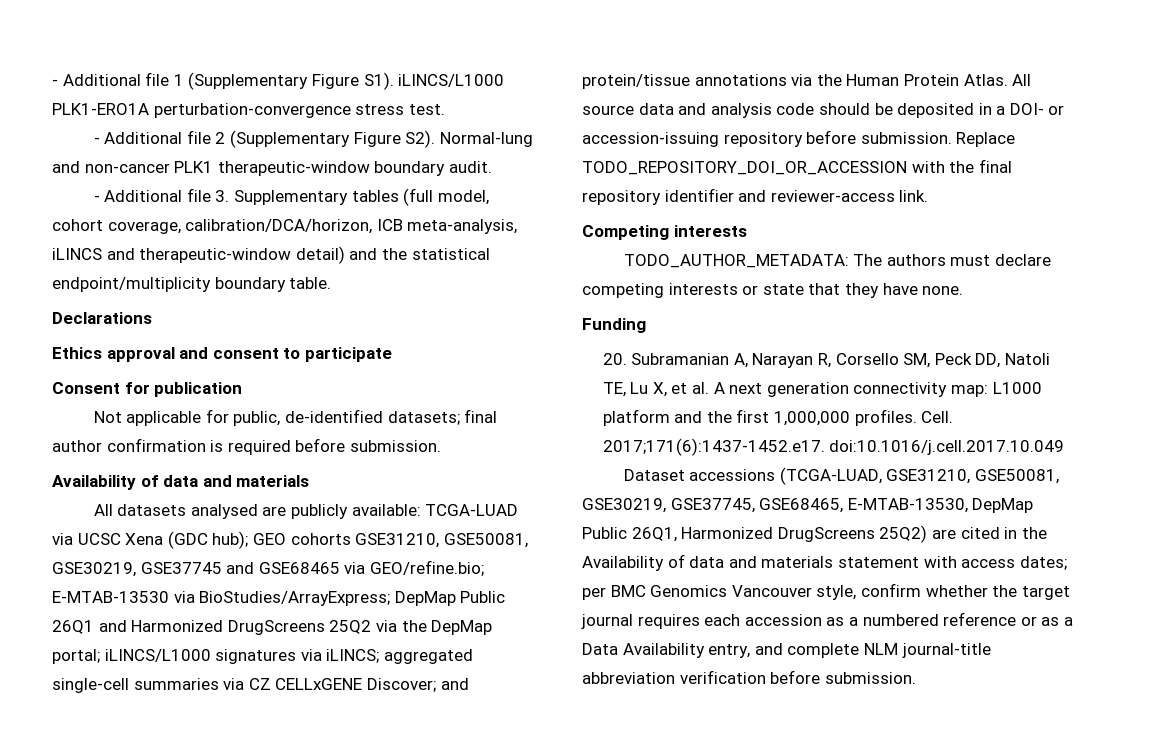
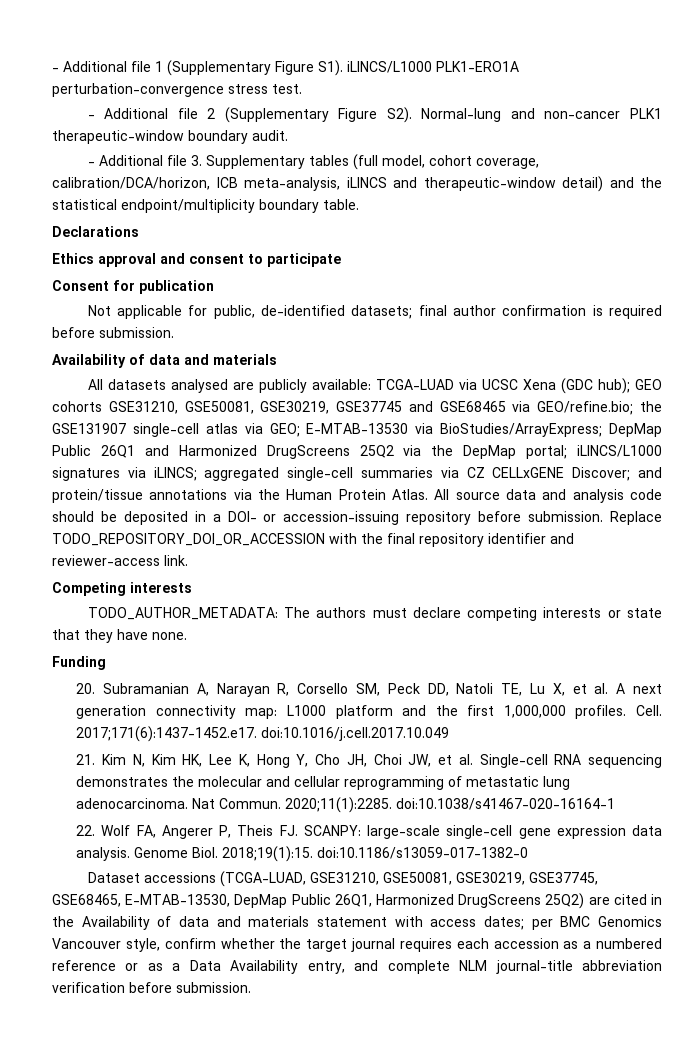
(484, 568) none -> [640,401,662,412] [52,423,300,437] the GSE131907 single-cell atlas via GEO;
(1065, 447) none -> [76,754,662,768] [76,776,571,790] [76,797,616,813] [76,825,662,839] [76,846,529,862] // 21. Kim N, Kim HK, Lee K, Hong Y, Cho JH, Choi JW, et al. Single-cell RNA sequencing demonstrates the molecular and cellular reprogramming of metastatic lung adenocarcinoma. Nat Commun. 2020;11(1):2285. doi:10.1038/s41467-020-16164-1 // 22. Wolf FA, Angerer P, Theis FJ. SCANPY: large-scale single-cell gene expression data analysis. Genome Biol. 2018;19(1):15. doi:10.1186/s13059-017-1382-0

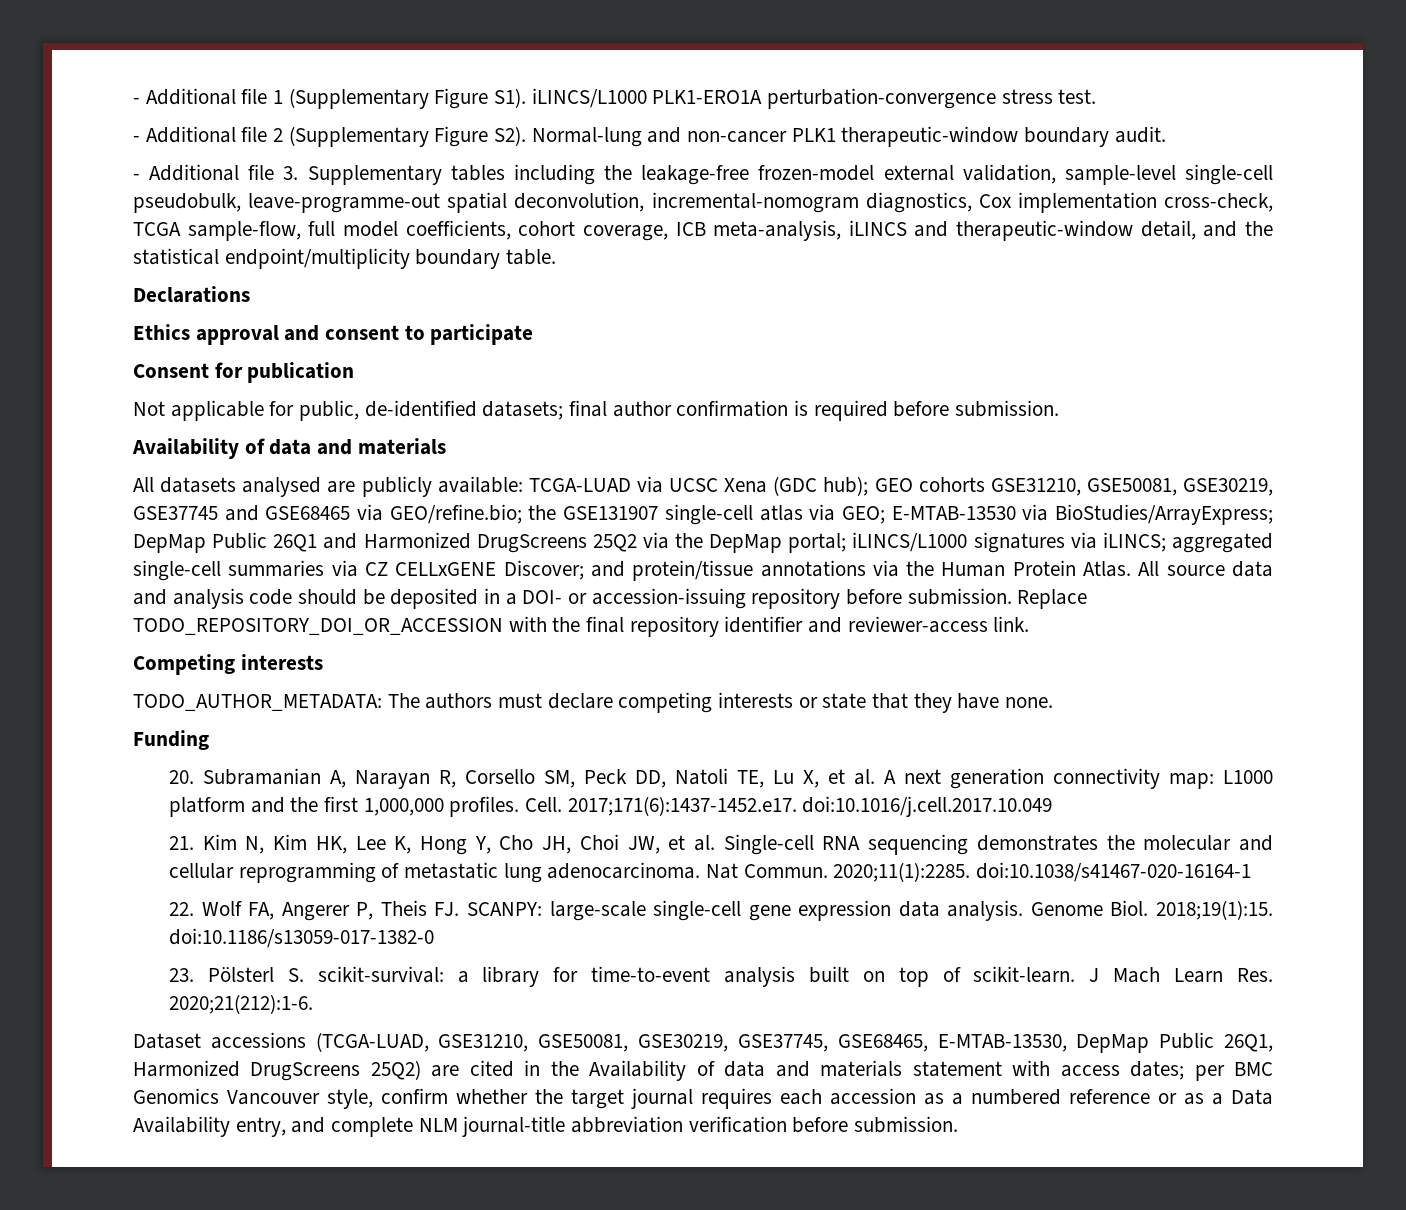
[352,154,425,170] (full model, -> [513,164,1273,185] [133,192,1273,213] [133,220,511,241] including the leakage-free frozen-model external validation, sample-level single-cell pseudobulk, leave-programme-out spatial deconvolution, incremental-nomogram diagnostics, Cox implementation cross-check, TCGA sample-flow, full model coefficients,
[52,177,210,190] calibration/DCA/horizon, -> (668, 233) none
[562,176,603,192] detail) -> [1140,220,1196,240] detail,
(529, 853) none -> [169,966,1273,987] [169,994,314,1014] // 23. Pölsterl S. scikit-survival: a library for time-to-event analysis built on top of scikit-learn. J Mach Learn Res. 2020;21(212):1-6.

